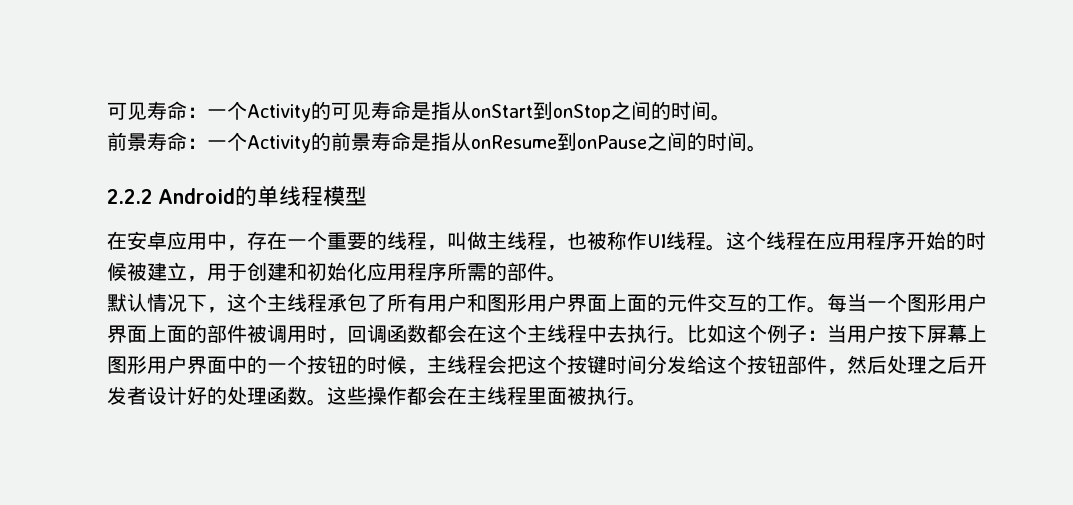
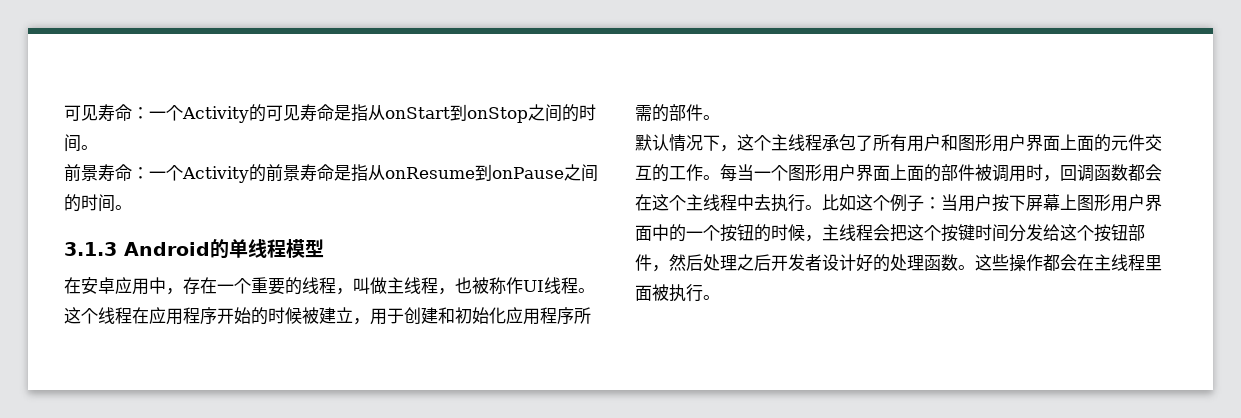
[107,189,152,204] 2.2.2 -> [64,242,117,256] 3.1.3

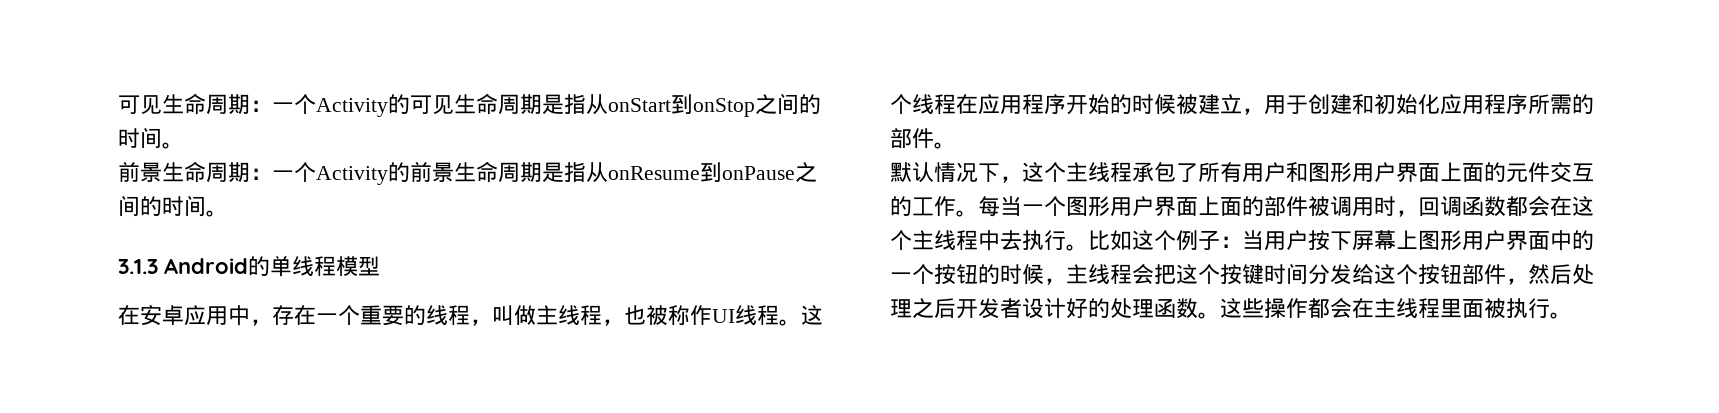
[64,104,132,121] 可见寿命 -> [118,93,250,115] 可见生命周期
[300,104,334,121] 寿命 -> [454,93,542,115] 生命周期
[98,164,132,181] 寿命 -> [162,161,250,183] 生命周期
[300,164,334,181] 寿命 -> [454,161,542,183] 生命周期

